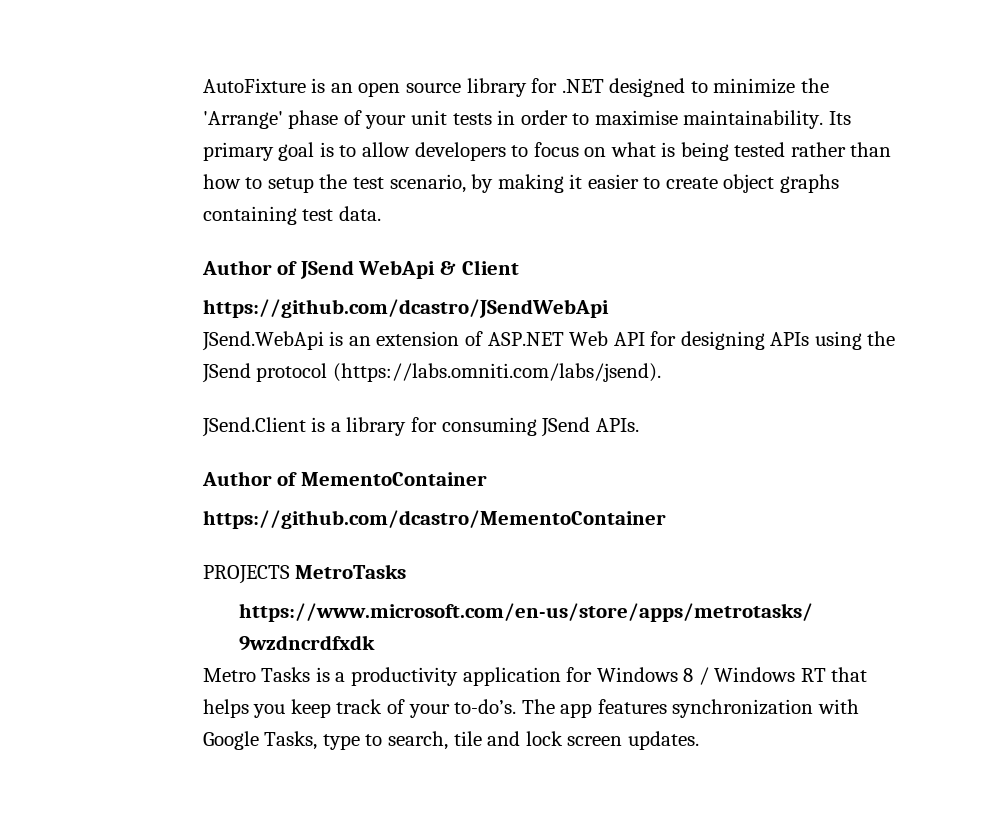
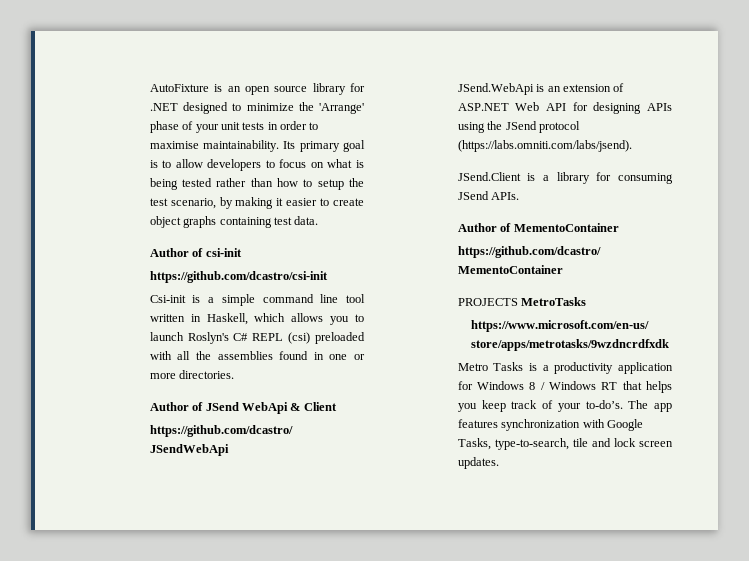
(381, 213) none -> [149,248,242,257] [149,271,328,283] [149,294,365,306] [149,313,364,325] [149,332,365,344] [149,351,365,360] [149,370,235,379] // Author of csi-init // https://github.com/dcastro/csi-init // Csi-init is a simple command line tool written in Haskell, which allows you to launch Roslyn's C# REPL (csi) preloaded with all the assemblies found in one or more directories.
[322,731,449,750] type to search, -> [494,438,569,450] type-to-search,

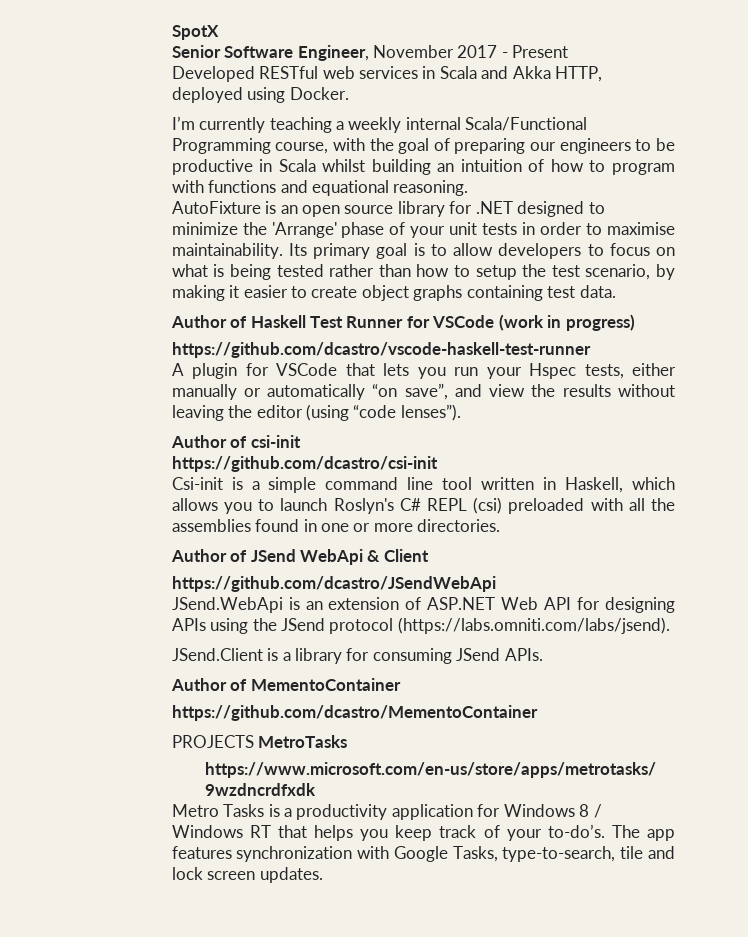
(149, 88) none -> [171,25,219,40] [171,45,569,61] [171,66,603,82] [171,87,349,103] [171,116,588,133] [171,138,675,154] [171,159,676,175] [171,180,469,196] SpotX // Senior Software Engineer, November 2017 - Present // Developed RESTful web services in Scala and Akka HTTP, deployed using Docker. // I’m currently teaching a weekly internal Scala/Functional Programming course, with the goal of preparing our engineers to be productive in Scala whilst building an intuition of how to program with functions and equational reasoning. //
(319, 220) none -> [170,314,635,331] [171,342,591,358] [171,363,676,379] [171,383,675,400] [171,404,461,421] // Author of Haskell Test Runner for VSCode (work in progress) // https://github.com/dcastro/vscode-haskell-test-runner // A plugin for VSCode that lets you run your Hspec tests, either manually or automatically “on save”, and view the results without leaving the editor (using “code lenses”).

